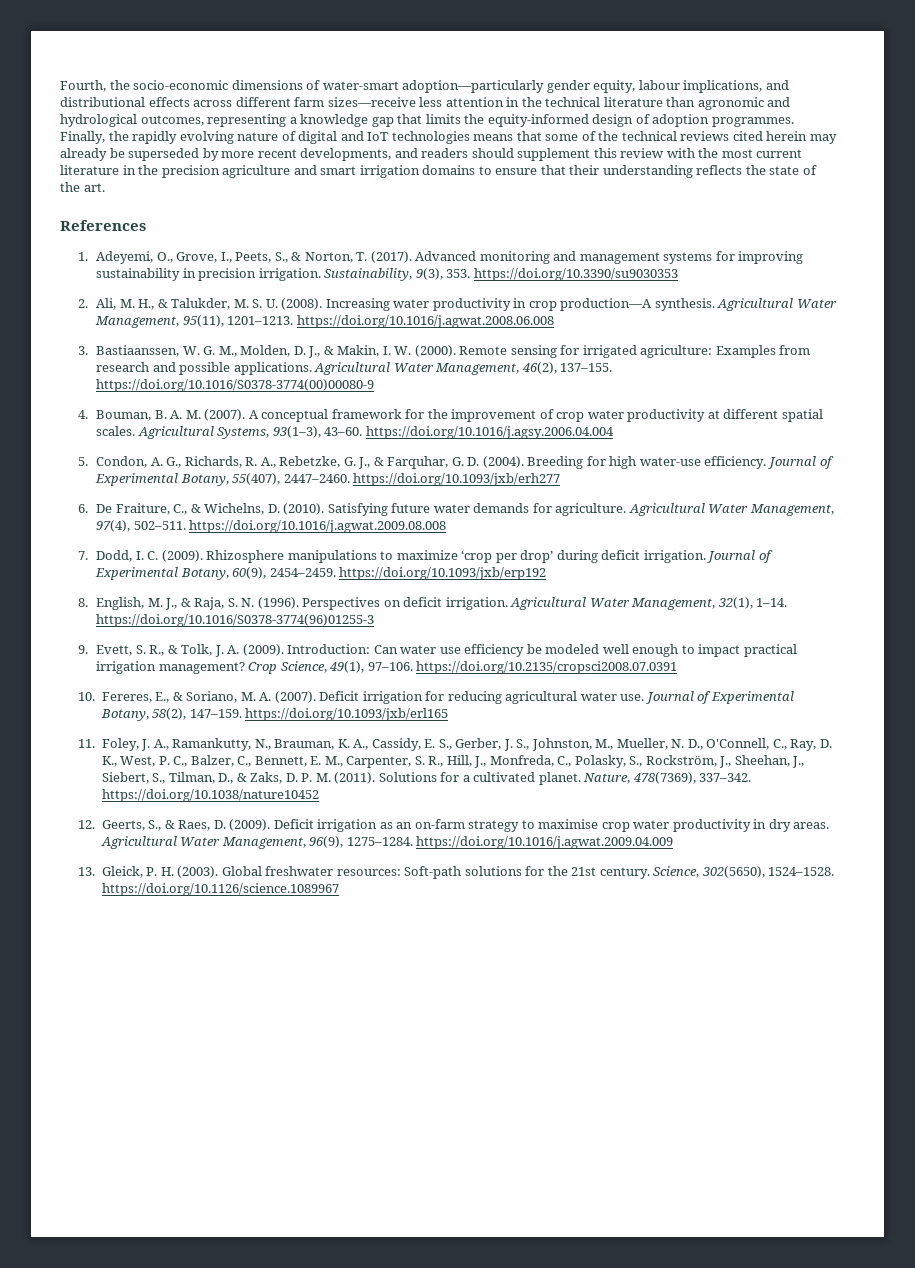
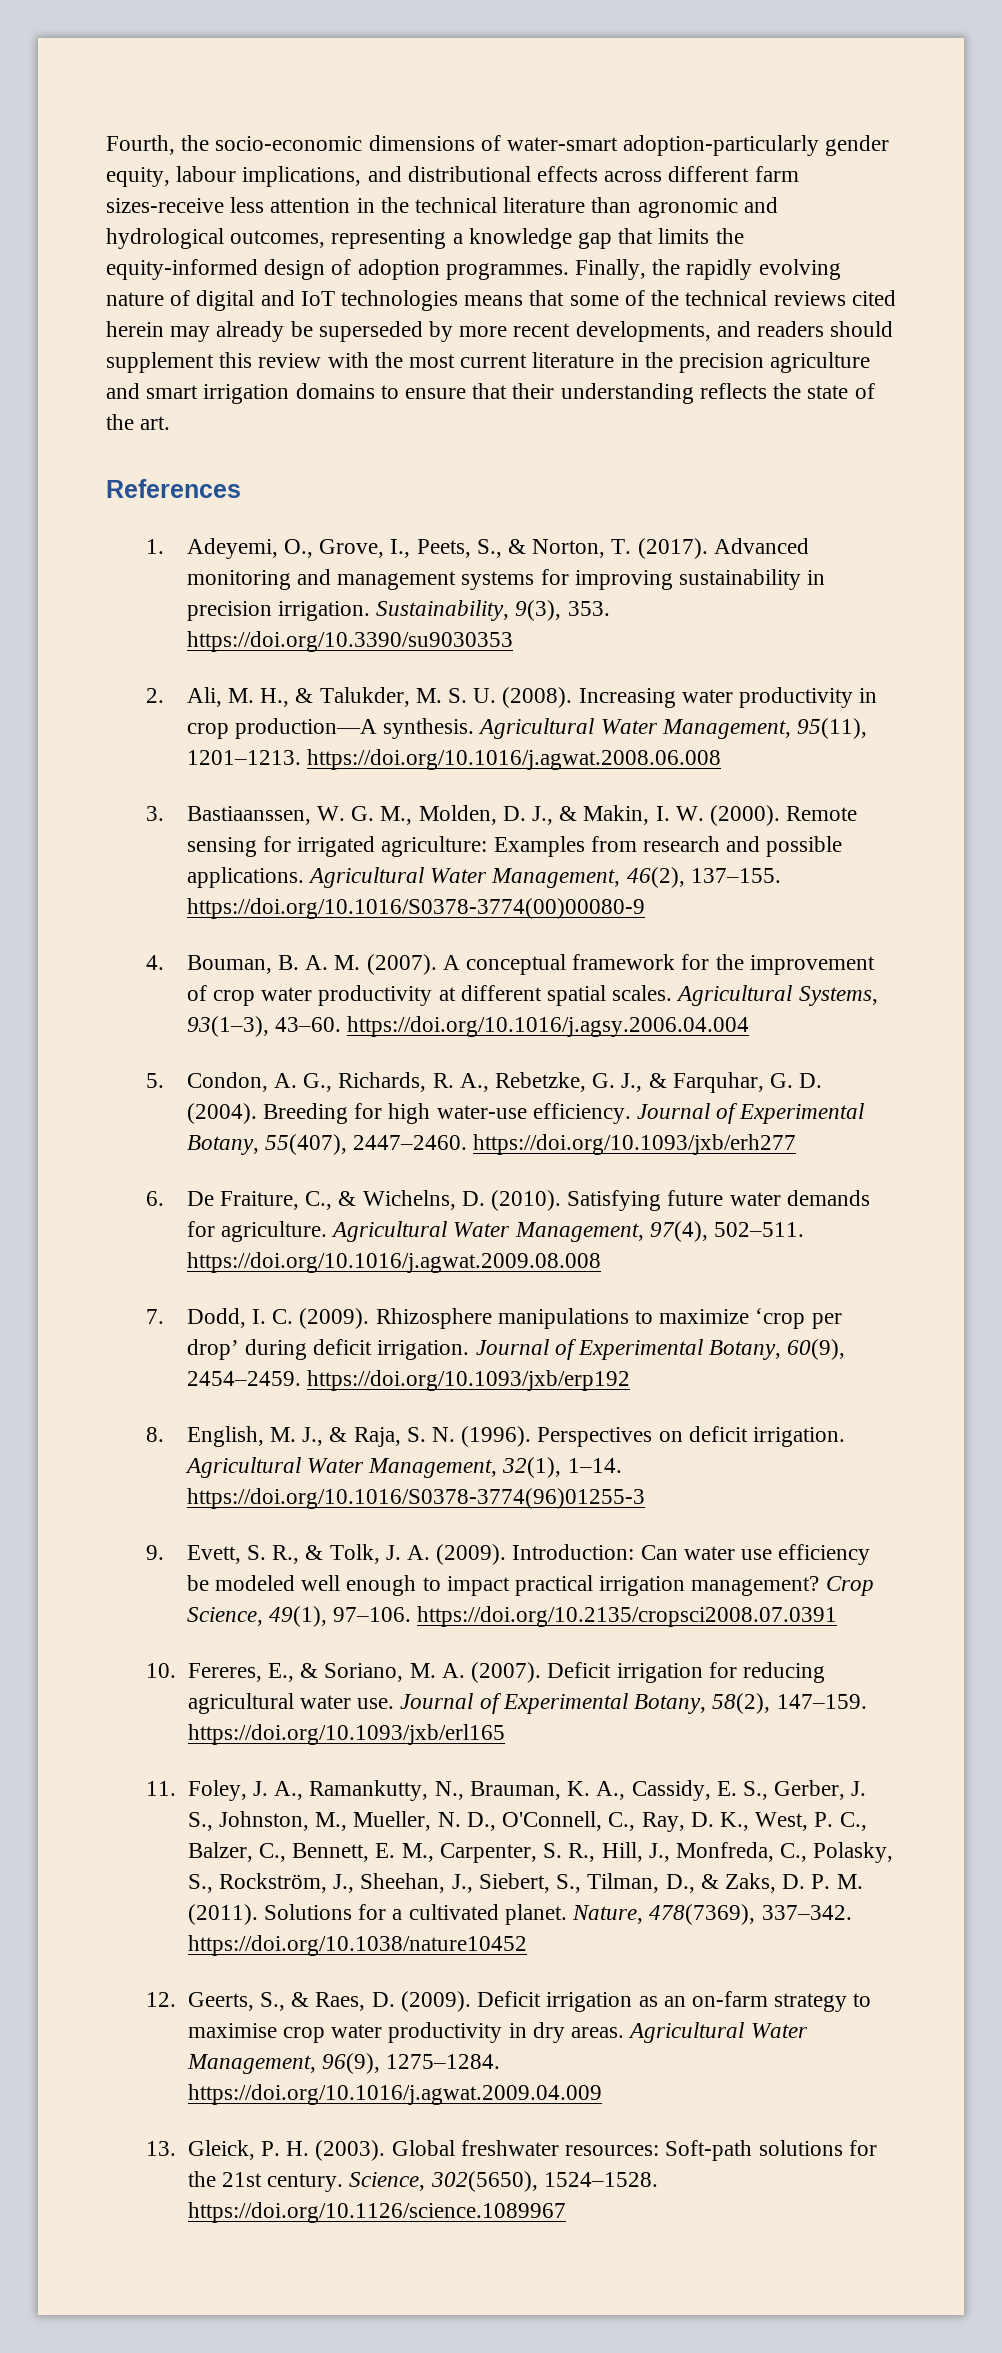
[402,80,545,93] adoption—particularly -> [623,135,820,156] adoption-particularly
[327,97,416,107] sizes—receive -> [106,198,224,213] sizes-receive

